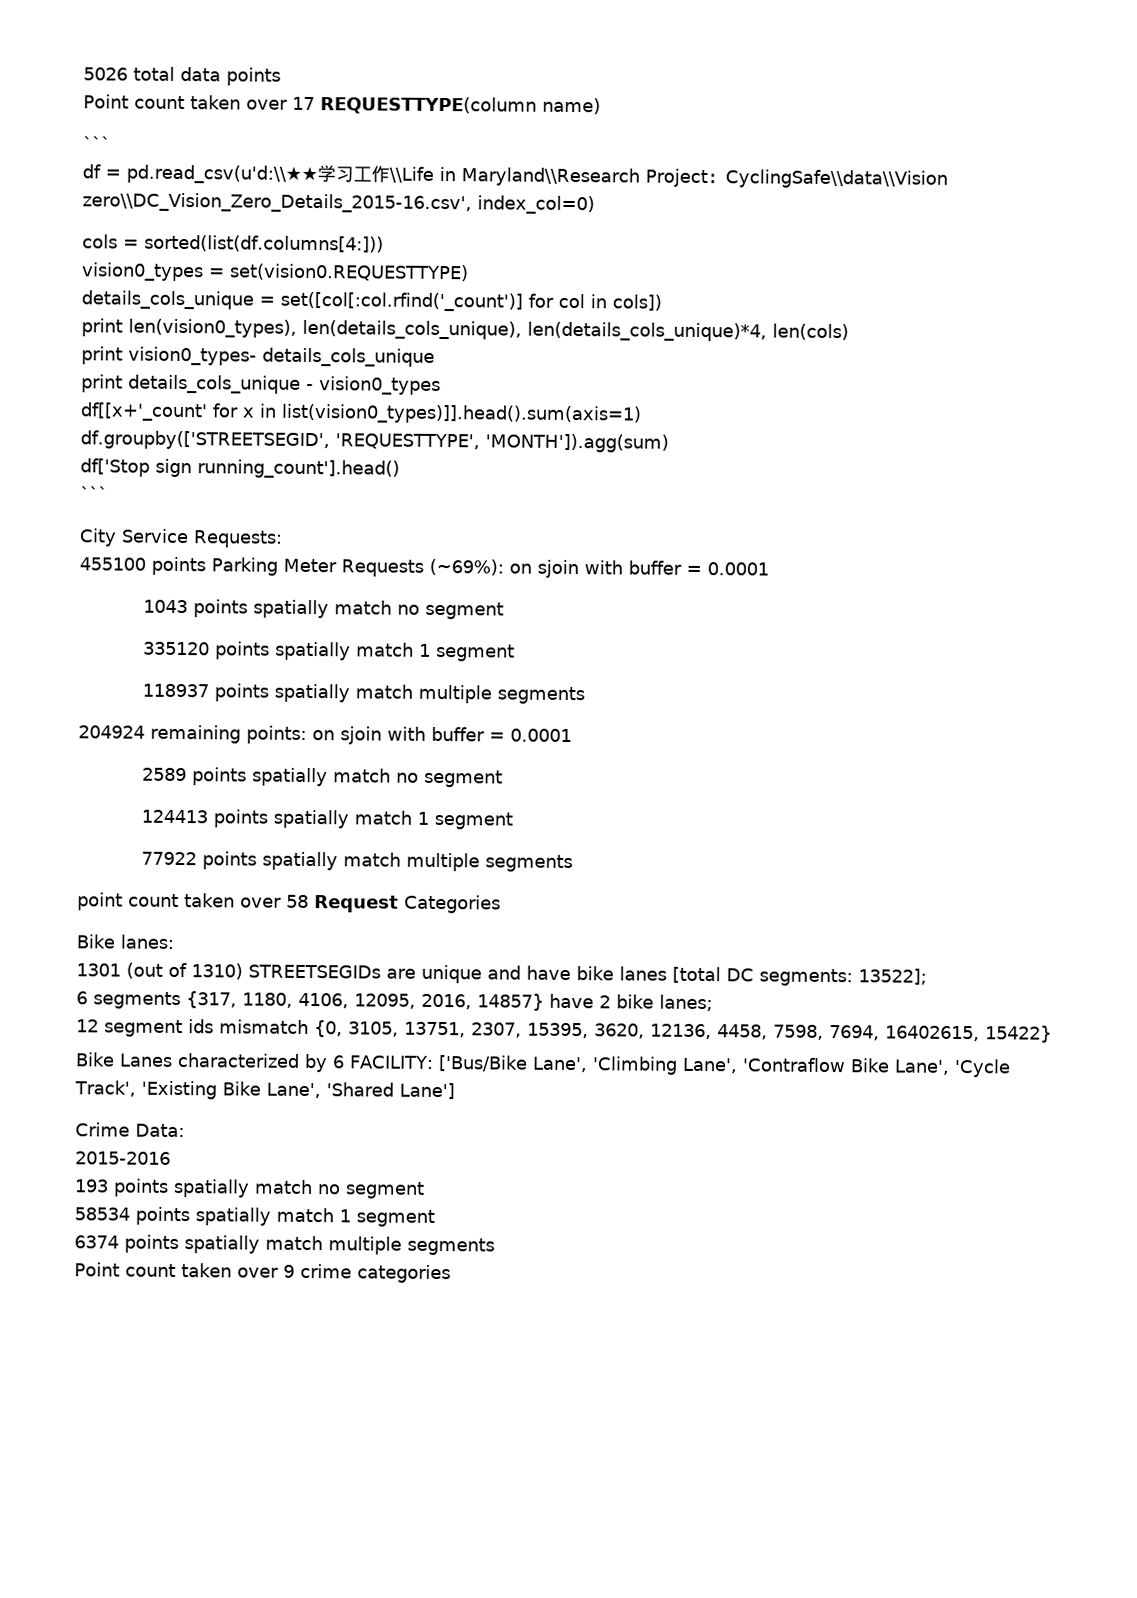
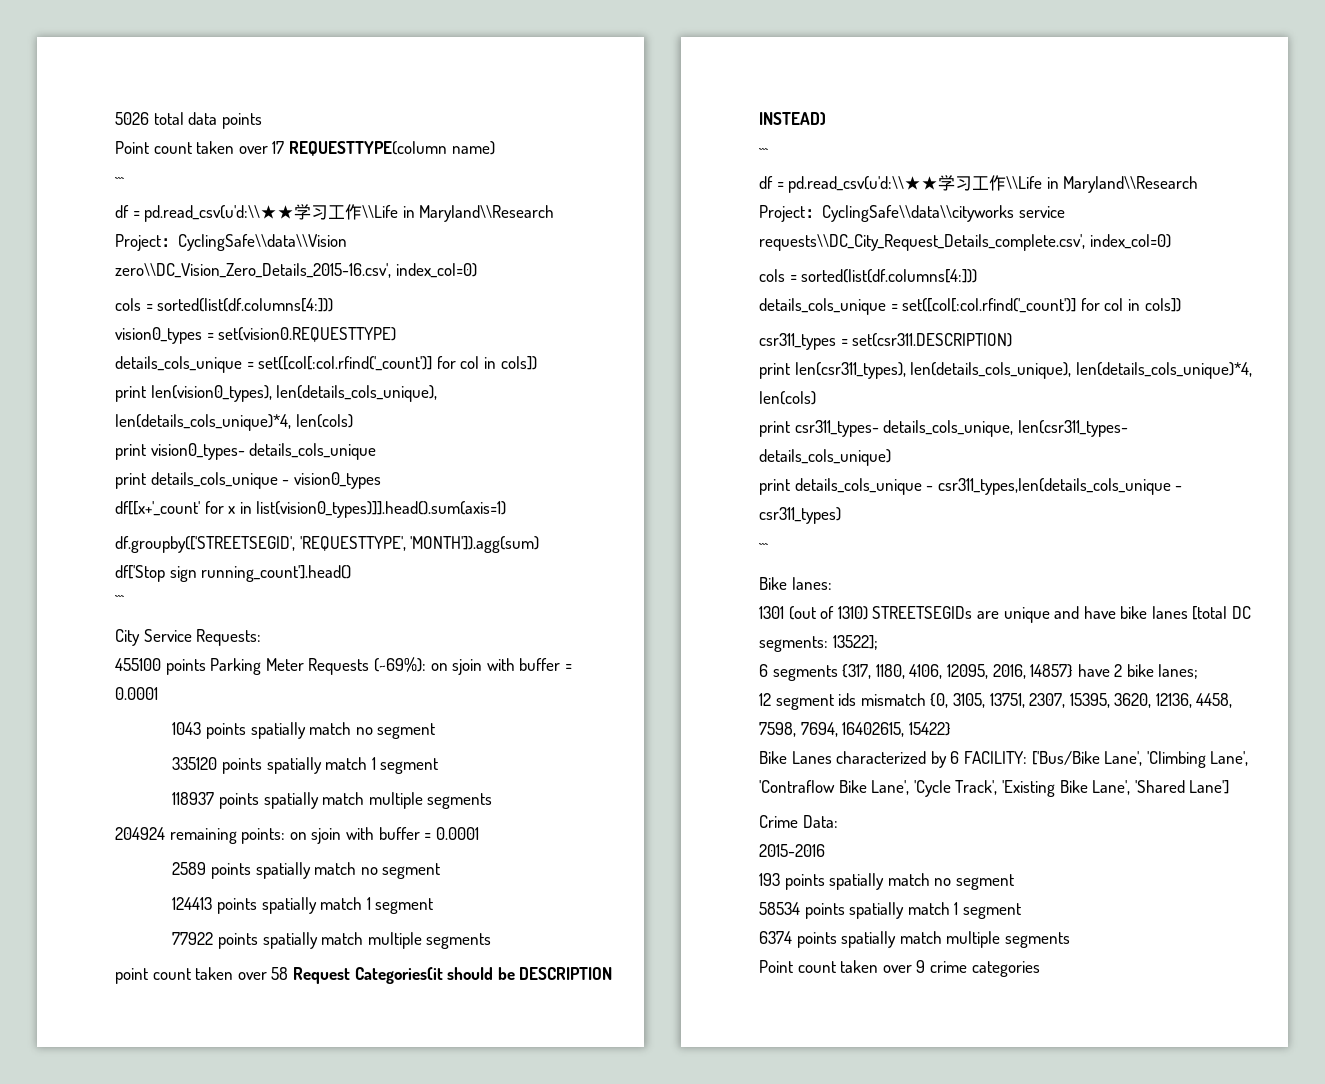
[404,894,501,914] Categories -> [354,967,613,984] [759,112,826,125] [759,148,768,160] [759,175,1199,193] [759,205,1065,222] [759,234,1171,251] [759,269,978,283] [759,298,1181,315] [759,333,1013,350] [759,362,1252,379] [759,391,816,405] [759,420,1128,437] [759,449,891,466] [759,478,1183,495] [759,507,841,524] [759,543,768,555] Categories(it should be DESCRIPTION INSTEAD) // ``` // df = pd.read_csv(u'd:\\★★学习工作\\Life in Maryland\\Research Project：CyclingSafe\\data\\cityworks service requests\\DC_City_Request_Details_complete.csv', index_col=0) // cols = sorted(list(df.columns[4:])) // details_cols_unique = set([col[:col.rfind('_count')] for col in cols]) // csr311_types = set(csr311.DESCRIPTION) // print len(csr311_types), len(details_cols_unique), len(details_cols_unique)*4, len(cols) // print csr311_types- details_cols_unique, len(csr311_types- details_cols_unique) // print details_cols_unique - csr311_types,len(details_cols_unique - csr311_types) // ```

